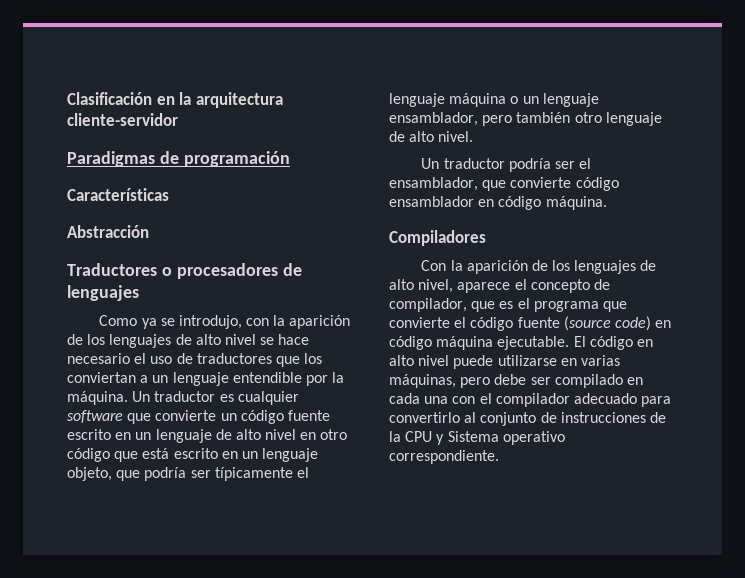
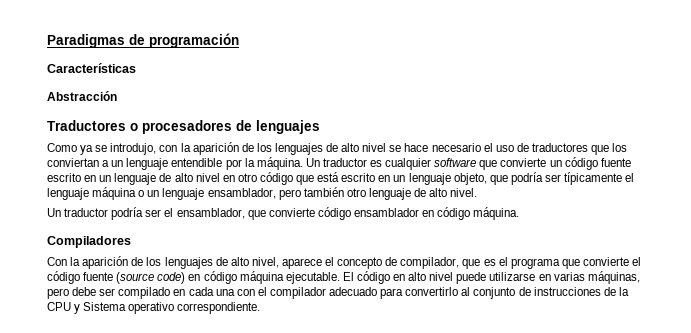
[67,92,283,108] [67,113,178,126] Clasificación en la arquitectura cliente-servidor // -> (47, 41) none

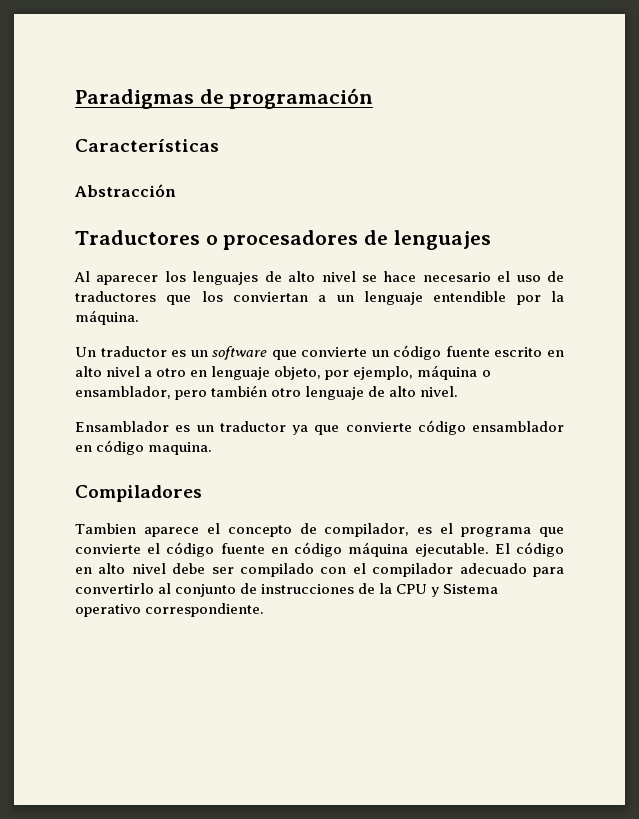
[47,142,254,155] Como ya se introdujo, con la aparición de -> [74,271,159,285] Al aparecer
(303, 163) none -> (139, 317) //
[385,158,432,170] cualquier -> [190,350,208,357] un
[99,172,635,185] [47,187,205,200] un lenguaje de alto nivel en otro código que está escrito en un lenguaje objeto, que podría ser típicamente el lenguaje máquina o un lenguaje -> [75,365,491,380] alto nivel a otro en lenguaje objeto, por ejemplo, máquina o
[47,207,245,220] Un traductor podría ser el ensamblador, -> [75,421,308,435] Ensamblador es un traductor ya
[473,207,520,220] máquina. -> [148,442,213,455] maquina.
[47,256,279,269] Con la aparición de los lenguajes de alto nivel, -> [75,523,136,534] Tambien
[462,259,481,269] que -> (410, 530) none
[116,272,186,284] (source code) -> (265, 548) none
[456,271,640,284] [47,287,235,299] puede utilizarse en varias máquinas, pero debe ser compilado en cada una -> [172,563,314,577] debe ser compilado

